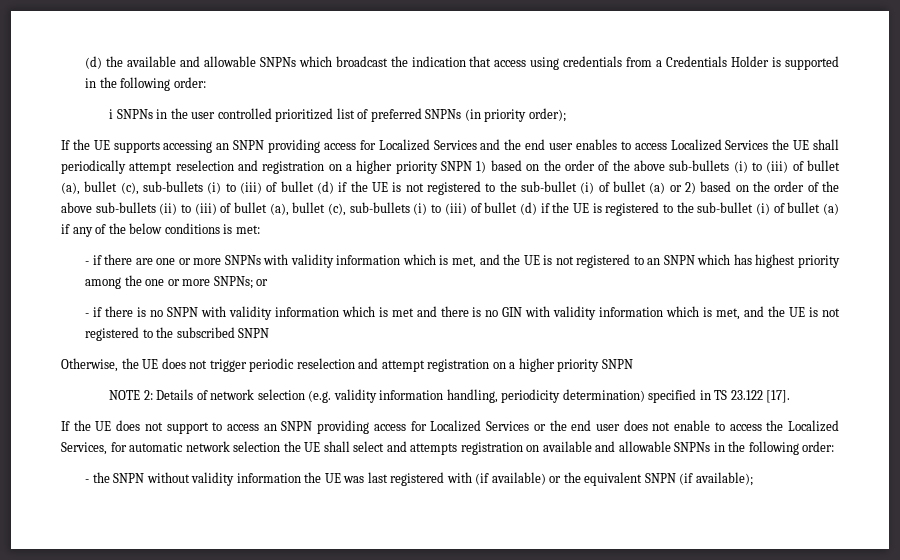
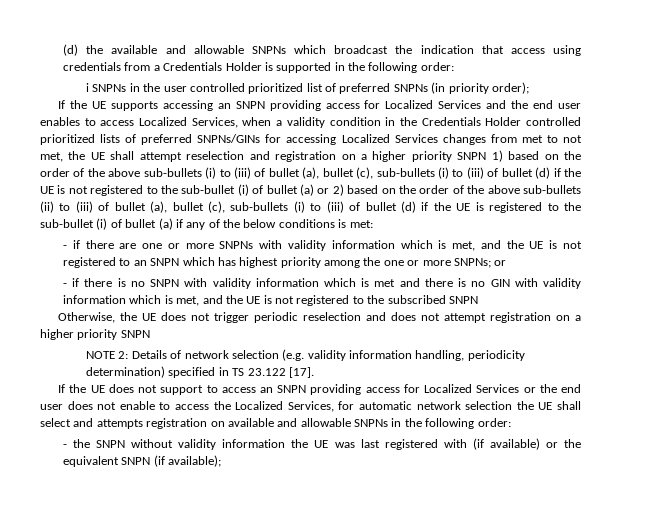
[725,139,839,150] [61,160,126,174] Services the UE shall periodically -> [191,117,581,128] [40,134,583,145] [40,151,135,162] Services, when a validity condition in the Credentials Holder controlled prioritized lists of preferred SNPNs/GINs for accessing Localized Services changes from met to not met, the UE shall
(379, 363) none -> [391,312,441,321] does not

